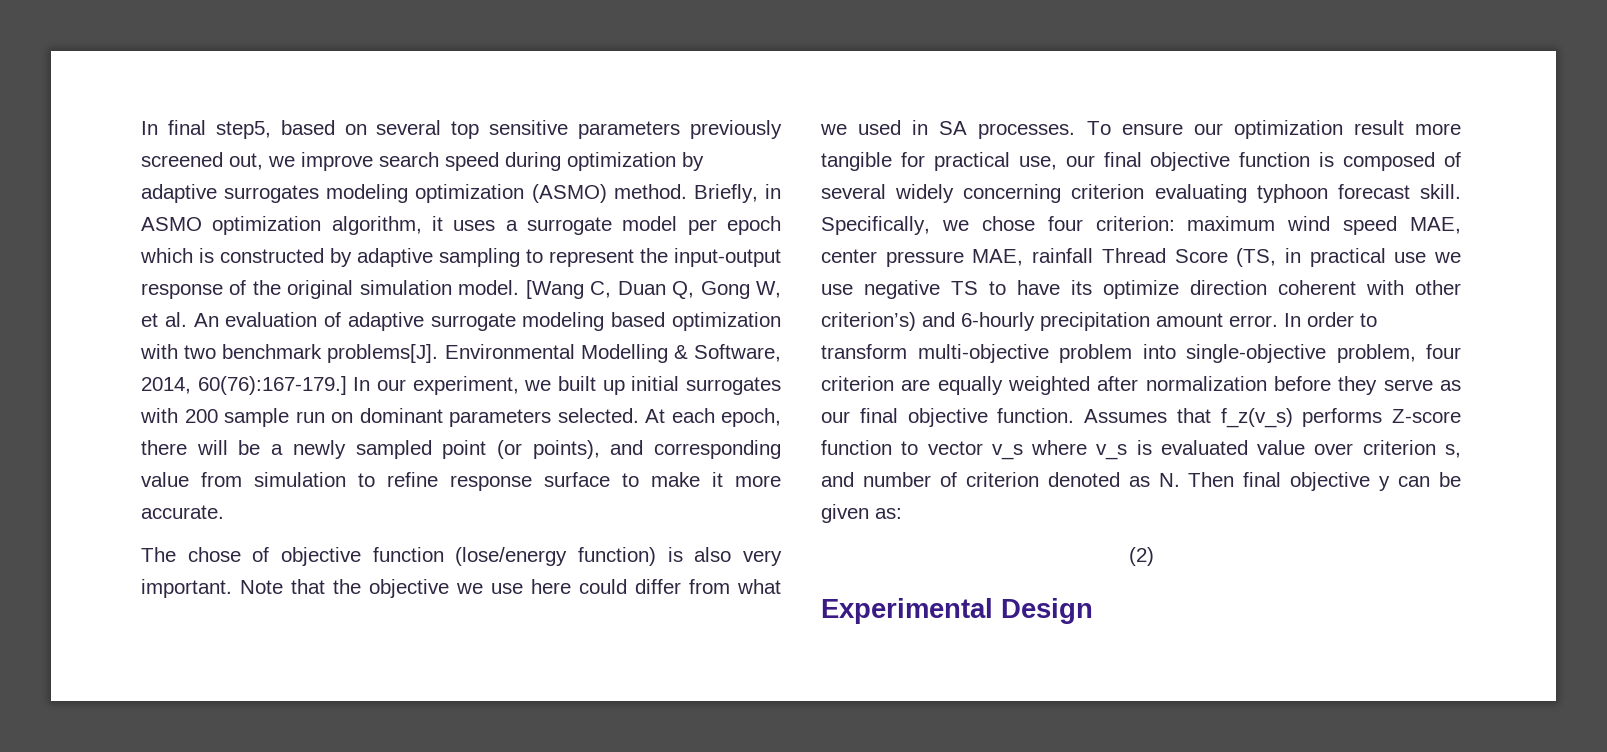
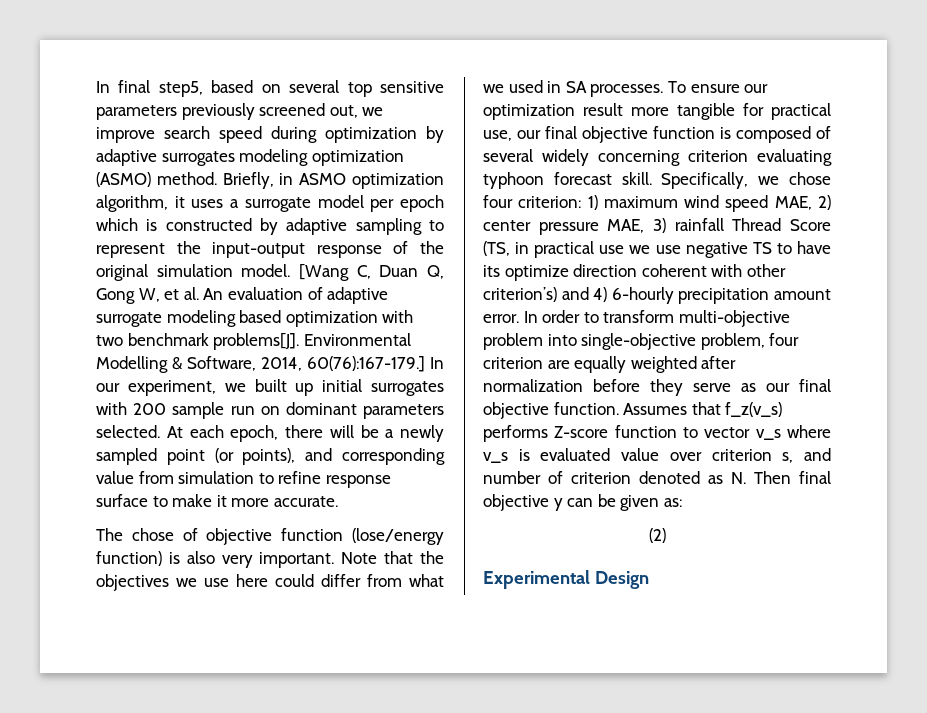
[369,579,449,598] objective -> [96,574,169,591] objectives
(1175, 223) none -> [587,195,598,210] 1)
(1461, 225) none -> [818,195,831,210] 2)
(1024, 257) none -> [653,218,666,233] 3)
(955, 319) none -> [593,287,608,302] 4)

